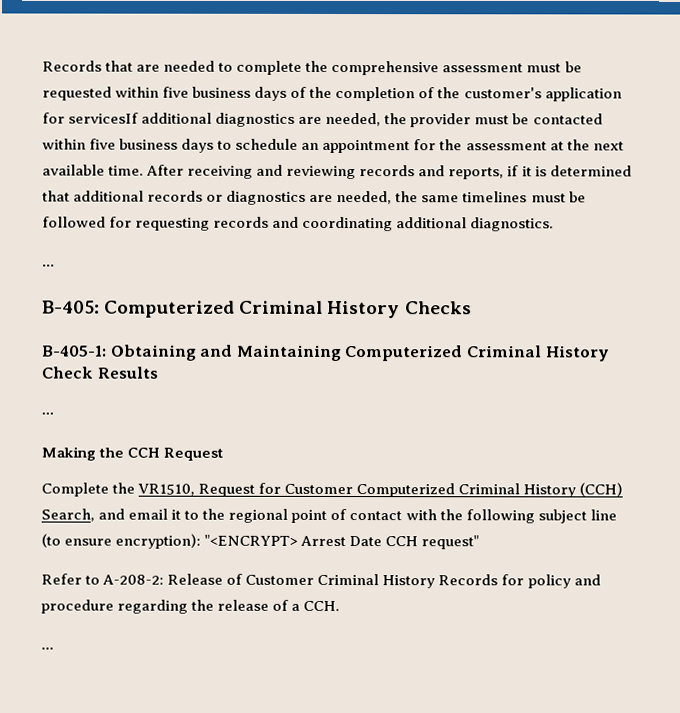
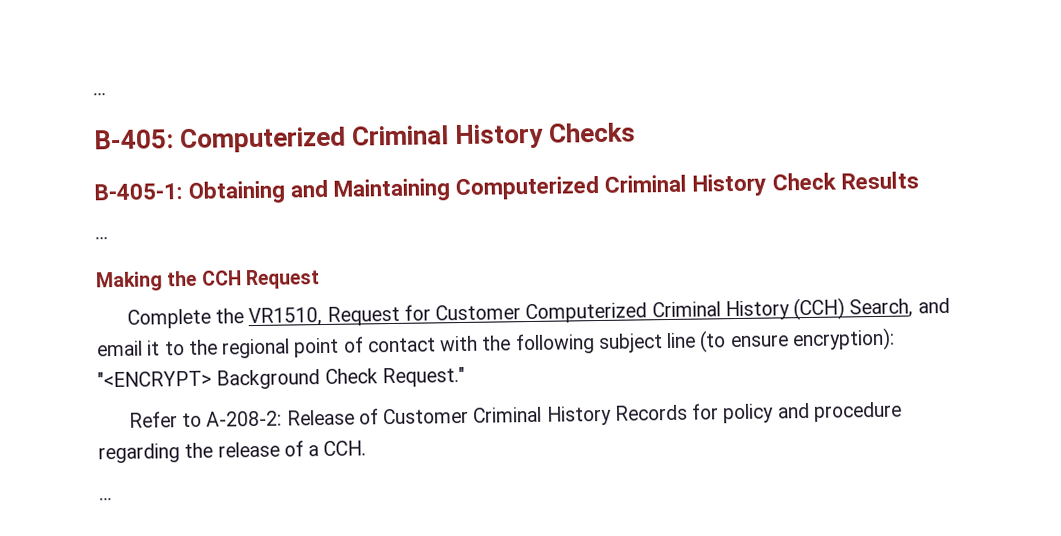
[42,60,582,76] [42,86,622,102] [42,112,603,128] [42,138,624,154] [42,164,632,180] [42,190,586,205] [42,216,555,232] Records that are needed to complete the comprehensive assessment must be requested within five business days of the completion of the customer's application for servicesIf additional diagnostics are needed, the provider must be contacted within five business days to schedule an appointment for the assessment at the next available time. After receiving and reviewing records and reports, if it is determined that additional records or diagnostics are needed, the same timelines must be followed for requesting records and coordinating additional diagnostics. // -> (93, 94) none
[300,535,480,550] Arrest Date CCH request" -> [216,366,465,390] Background Check Request."

